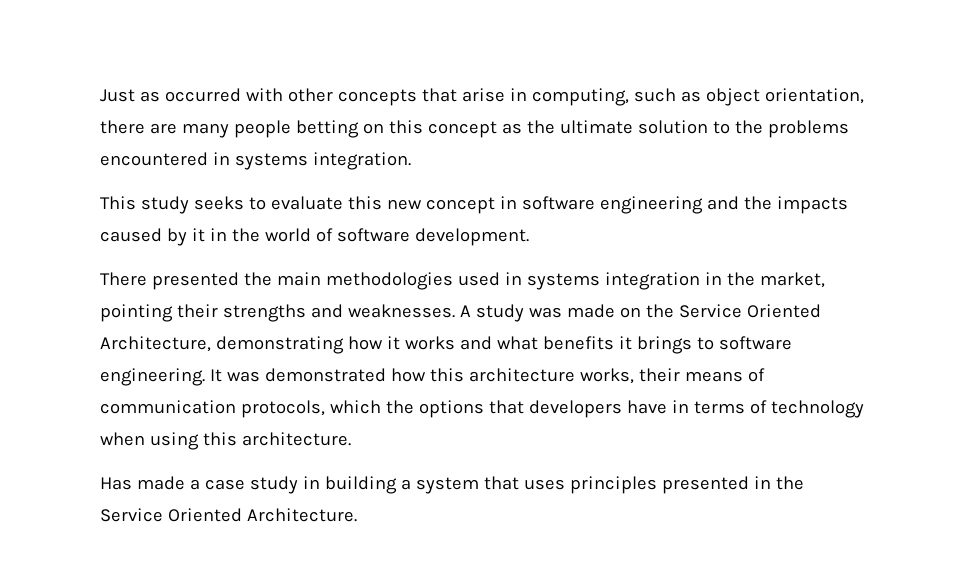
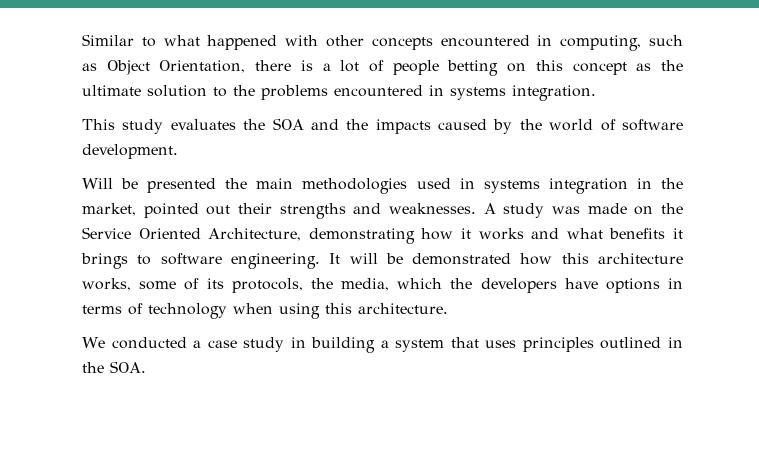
[100,88,241,102] Just as occurred -> [82,34,278,50] Similar to what happened
[421,88,505,102] that arise -> [440,35,530,47] encountered
[705,88,864,106] [100,120,229,138] object orientation, there are many -> [106,60,385,75] Object Orientation, there is a lot of
[193,196,703,214] seeks to evaluate this new concept in software engineering -> [170,118,304,130] evaluates the SOA
[191,228,227,242] it in -> (513, 126) none
[100,272,147,286] There -> [82,178,139,189] Will be
[100,304,173,322] pointing -> [143,203,231,218] pointed out
[226,371,260,382] was -> [349,253,403,264] will be
[638,368,765,382] [100,400,524,418] their means of communication protocols, which the options that -> [139,278,473,293] some of its protocols, the media, which the
(667, 407) none -> [605,278,660,293] options
[100,476,185,490] Has made -> [82,337,187,349] We conducted
[661,476,804,494] [100,508,357,522] presented in the Service Oriented Architecture. -> [600,337,683,349] [82,361,146,373] outlined in the SOA.

